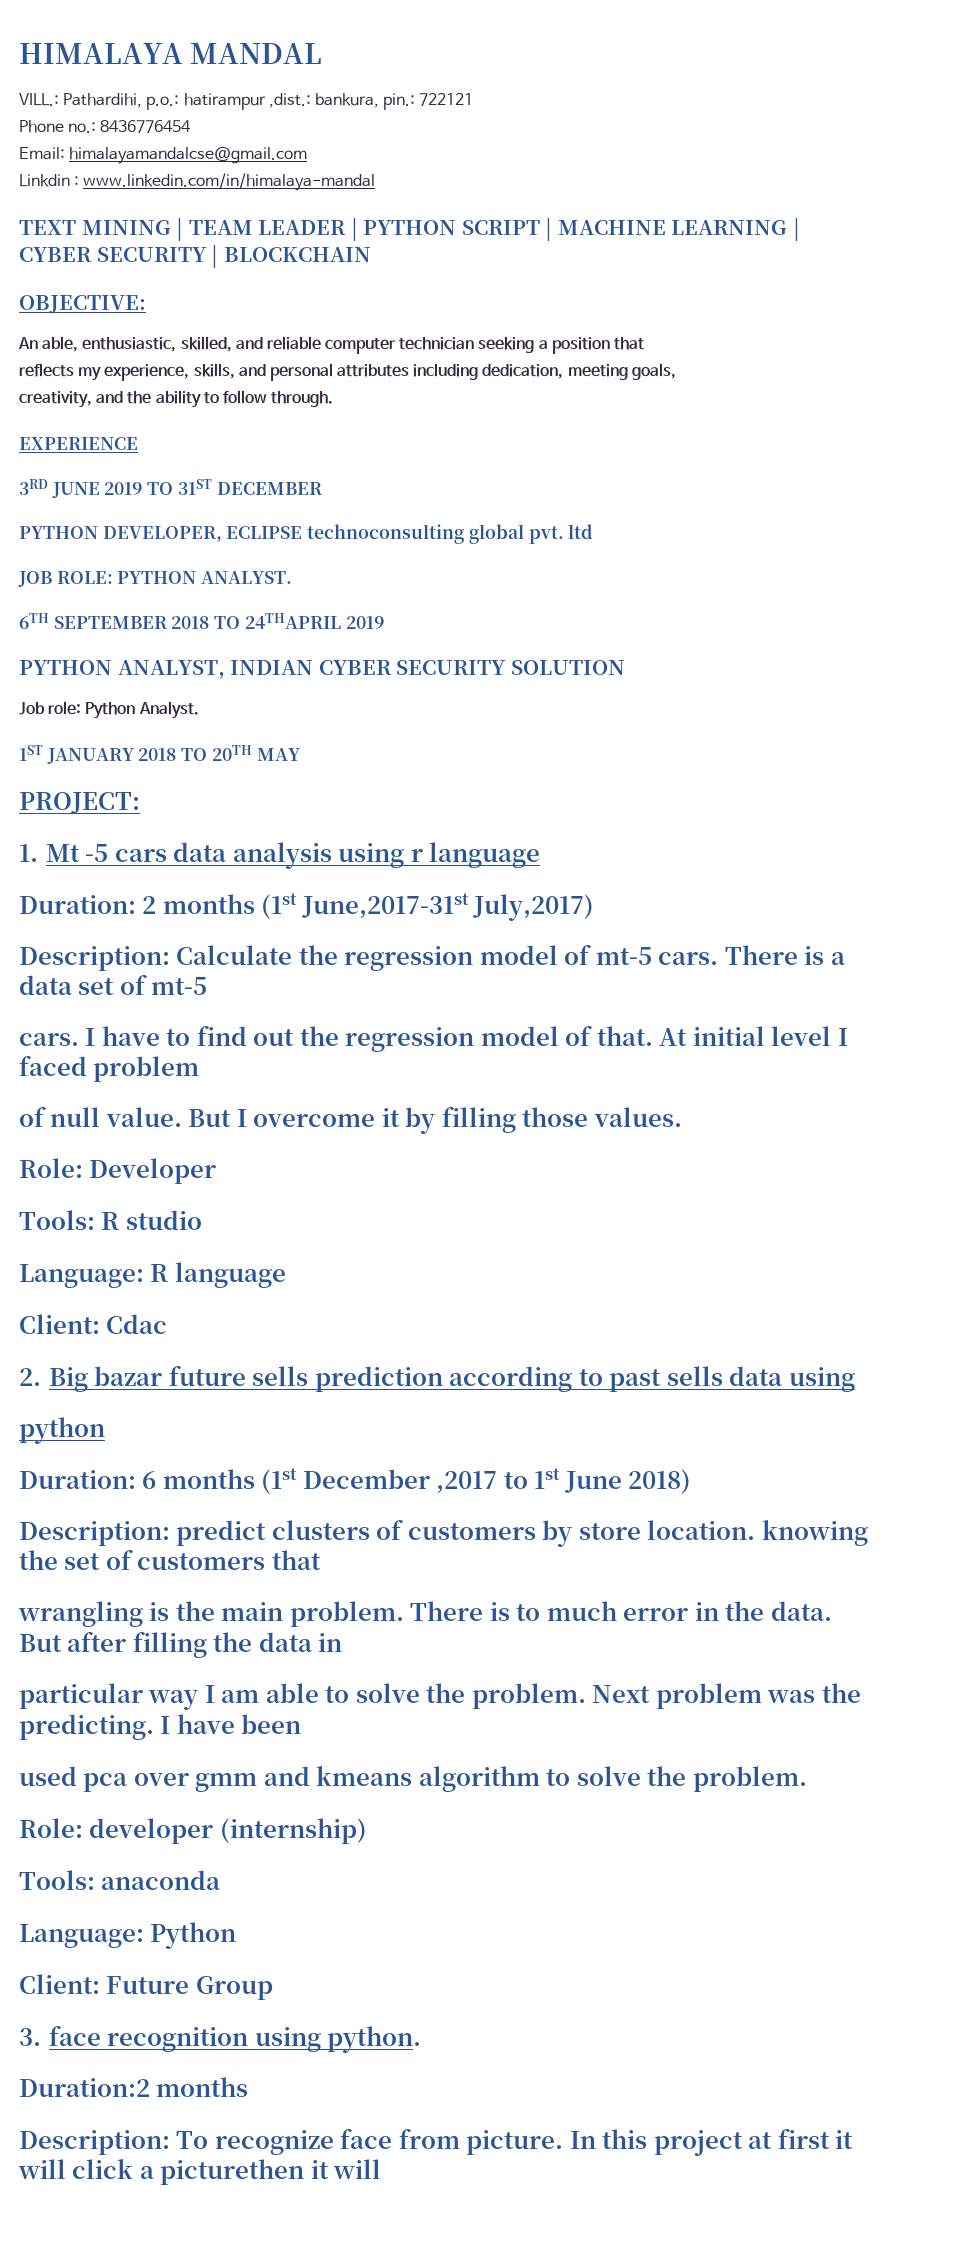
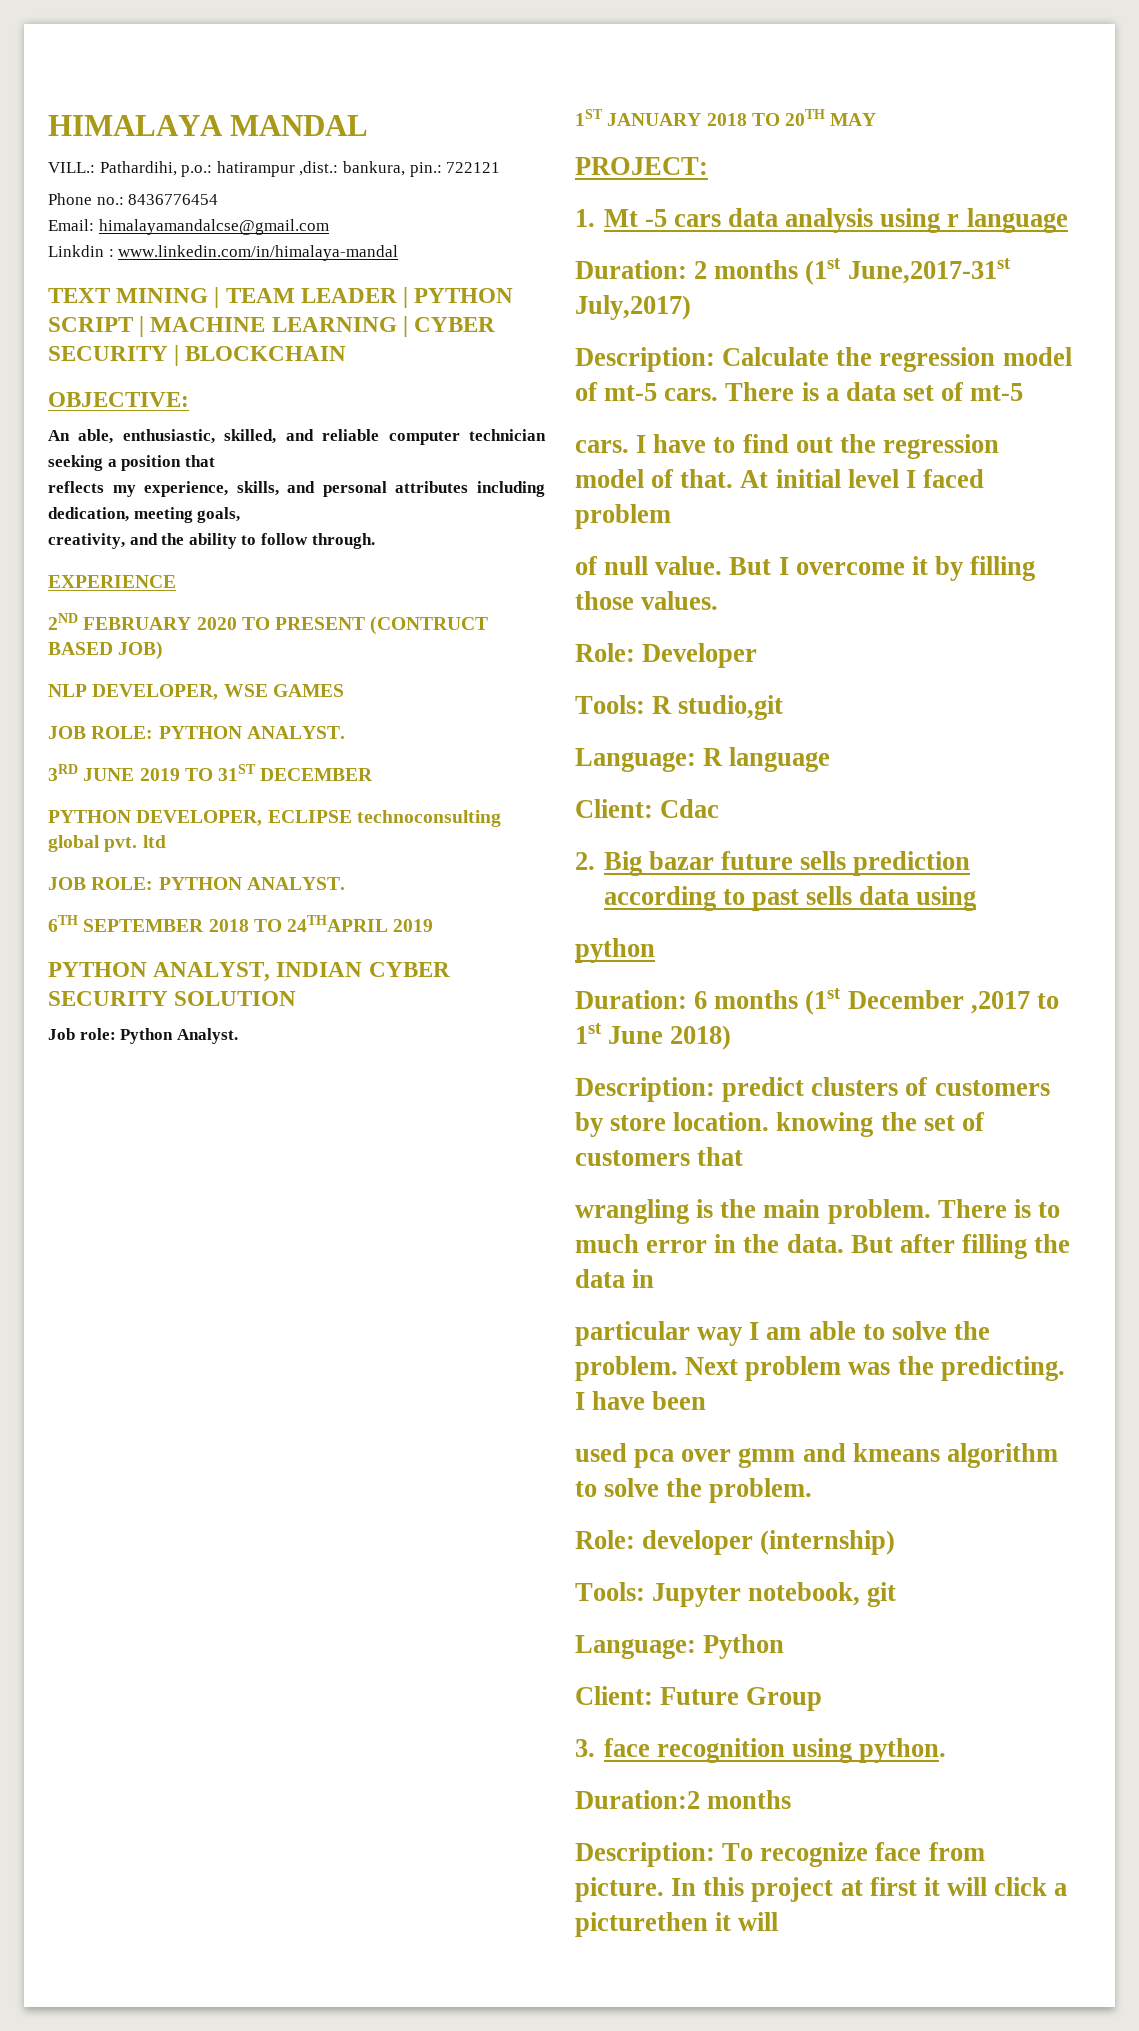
(138, 443) none -> [48,613,489,635] [48,641,164,660] [48,684,344,700] [48,726,345,739] // 2ND FEBRUARY 2020 TO PRESENT (CONTRUCT BASED JOB) // NLP DEVELOPER, WSE GAMES // JOB ROLE: PYTHON ANALYST.
[125,1210,202,1230] studio -> [678,695,784,720] studio,git
[101,1870,221,1890] anaconda -> [652,1582,897,1607] Jupyter notebook, git

